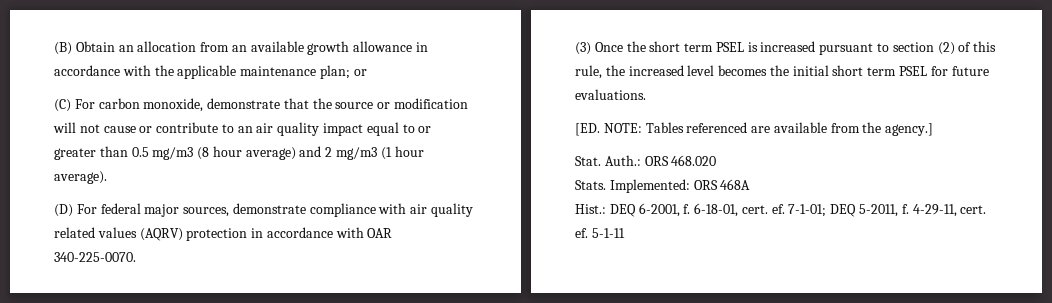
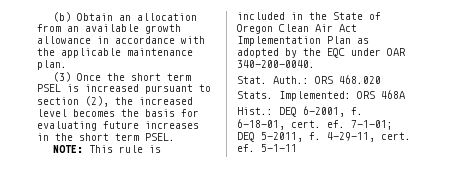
[54,42,72,55] (B) -> [53,12,72,22] (b)
[319,65,367,79] [54,98,469,112] [53,122,432,136] [54,146,424,160] [54,171,107,184] [54,203,474,217] [54,227,393,241] [54,252,136,262] plan; or // (C) For carbon monoxide, demonstrate that the source or modification will not cause or contribute to an air quality impact equal to or greater than 0.5 mg/m3 (8 hour average) and 2 mg/m3 (1 hour average). // (D) For federal major sources, demonstrate compliance with air quality related values (AQRV) protection in accordance with OAR 340-225-0070. -> [37,60,67,70] plan.
[937,41,997,55] [575,65,602,79] (2) of this rule, -> [85,96,109,107] (2),
[792,65,989,76] [575,89,646,100] [575,122,934,136] initial short term PSEL for future evaluations. // [ED. NOTE: Tables referenced are available from the agency.] -> [145,109,199,117] [37,121,199,131] [37,133,175,141] [53,145,162,153] [237,12,381,20] [237,24,357,34] [237,36,369,46] [237,48,406,58] [237,60,315,68] basis for evaluating future increases in the short term PSEL. // NOTE: This rule is included in the State of Oregon Clean Air Act Implementation Plan as adopted by the EQC under OAR 340-200-0040.

